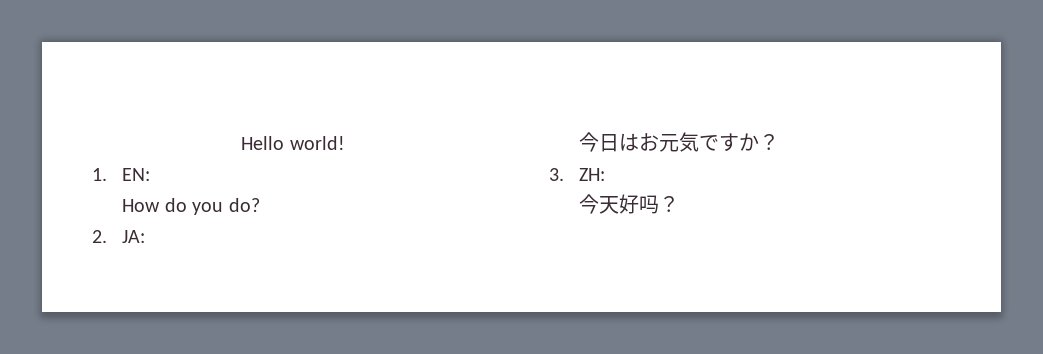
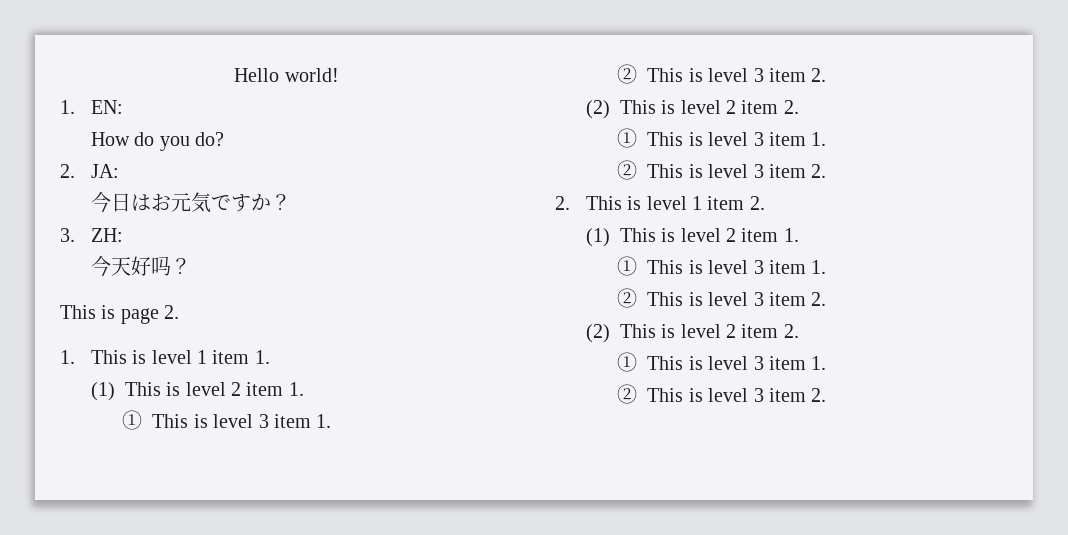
(680, 204) none -> [60,305,180,324] [60,350,270,364] [90,382,304,401] [121,410,332,430] [616,64,827,84] [585,100,799,119] [616,128,827,148] [616,160,827,180] [555,196,765,210] [585,228,799,247] [616,256,827,276] [616,288,827,308] [585,324,799,343] [616,352,827,372] [616,384,827,404] // This is page 2. // 1. This is level 1 item 1. // (1) This is level 2 item 1. // ① This is level 3 item 1. // ② This is level 3 item 2. // (2) This is level 2 item 2. // ① This is level 3 item 1. // ② This is level 3 item 2. // 2. This is level 1 item 2. // (1) This is level 2 item 1. // ① This is level 3 item 1. // ② This is level 3 item 2. // (2) This is level 2 item 2. // ① This is level 3 item 1. // ② This is level 3 item 2.

